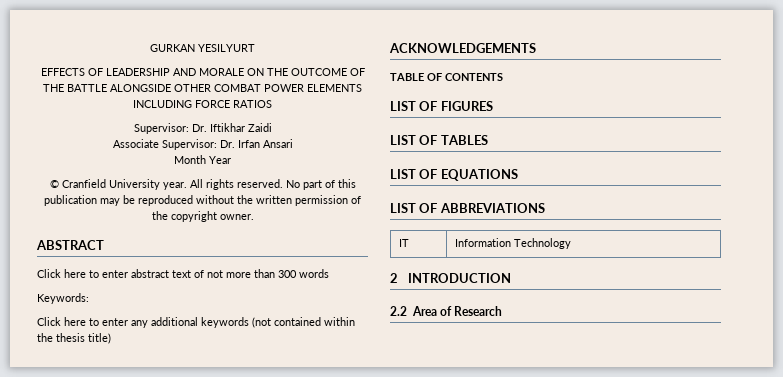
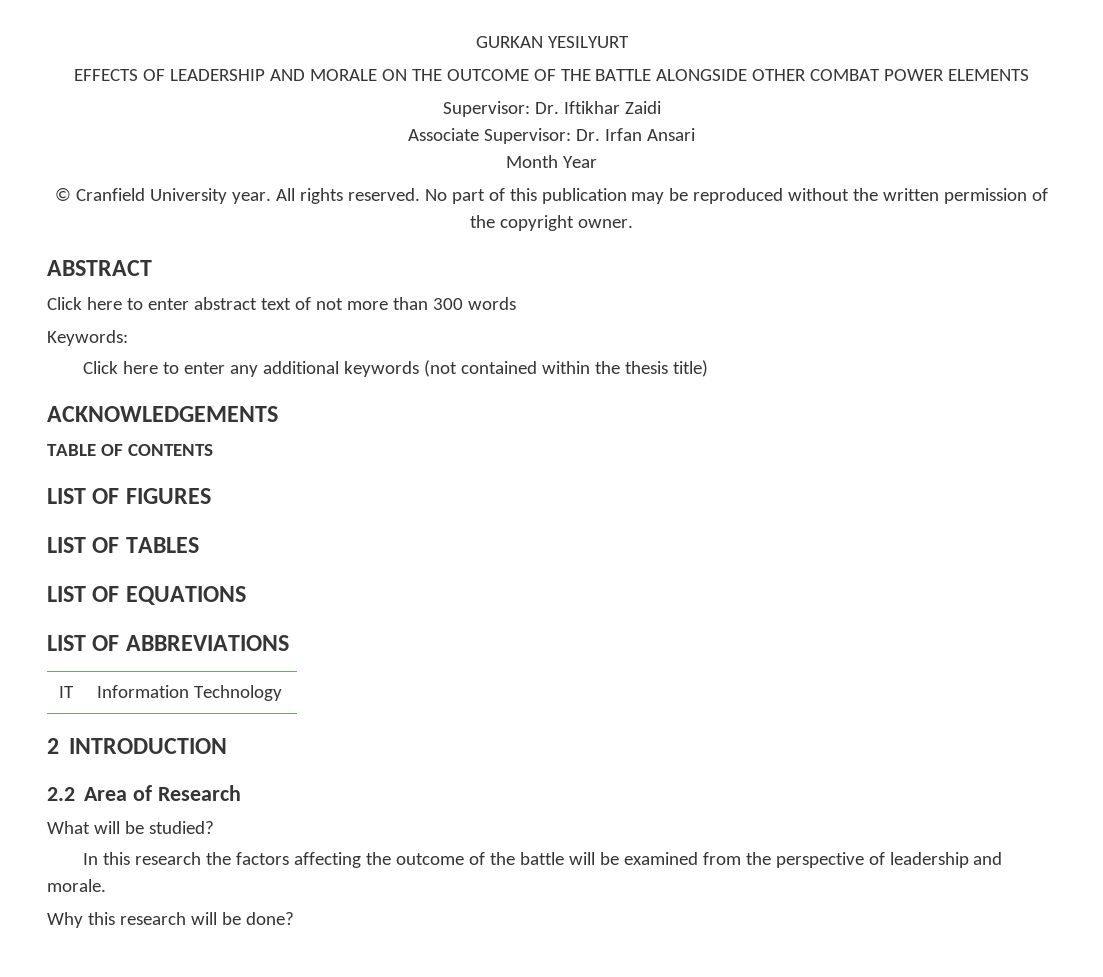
[133,100,272,108] INCLUDING FORCE RATIOS -> (1030, 75) none
(502, 311) none -> [47,821,214,834] [82,852,1003,868] [47,879,106,892] [47,912,294,928] // What will be studied? // In this research the factors affecting the outcome of the battle will be examined from the perspective of leadership and morale. // Why this research will be done?

